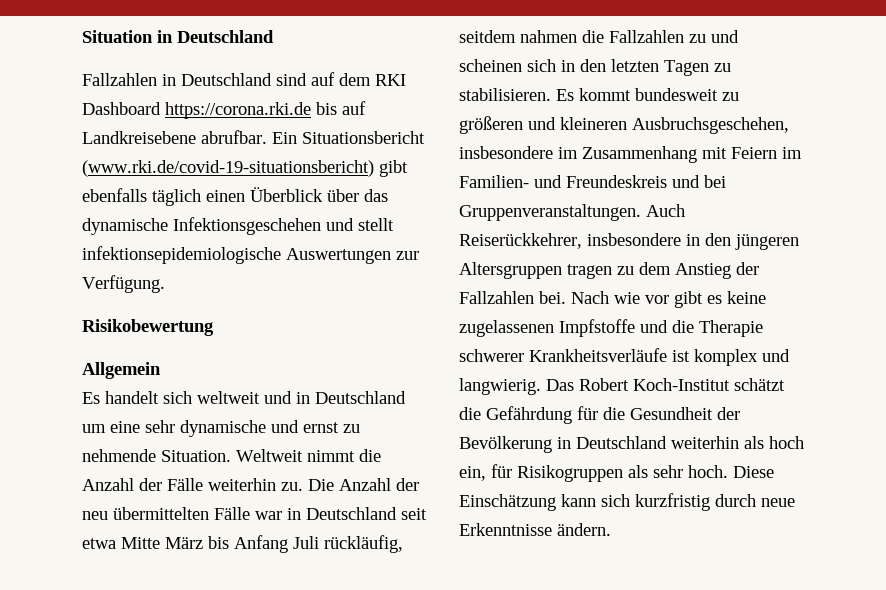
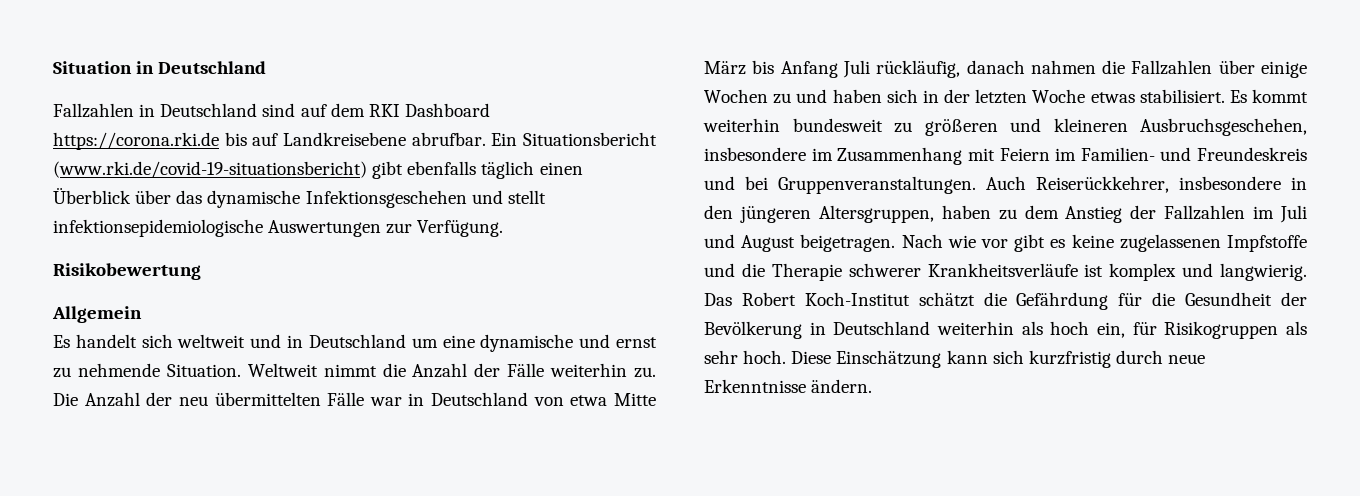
[145,420,175,433] sehr -> (475, 341) none
[401,508,427,520] seit -> [533,397,564,406] von
[459,30,516,43] seitdem -> [966,60,1025,74] danach
(684, 36) none -> [1218,60,1307,78] [704,89,768,103] über einige Wochen
[459,59,522,72] scheinen -> [832,89,882,103] haben
[580,59,731,76] [459,88,551,101] den letzten Tagen zu stabilisieren. -> [944,89,1225,104] der letzten Woche etwas stabilisiert.
(631, 94) none -> [703,118,780,132] weiterhin
[459,262,612,279] Altersgruppen tragen -> [818,205,991,223] Altersgruppen, haben
[539,291,566,304] bei. -> [1253,205,1307,223] [704,234,896,252] im Juli und August beigetragen.

